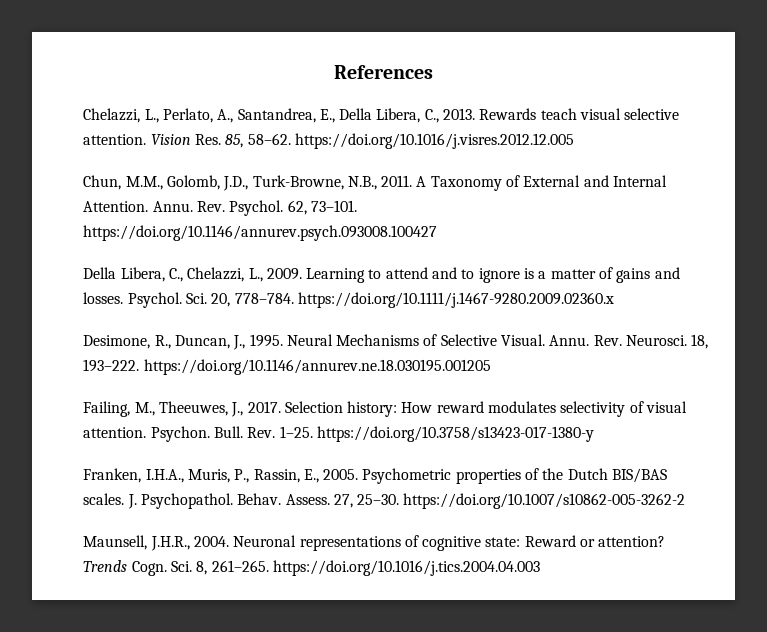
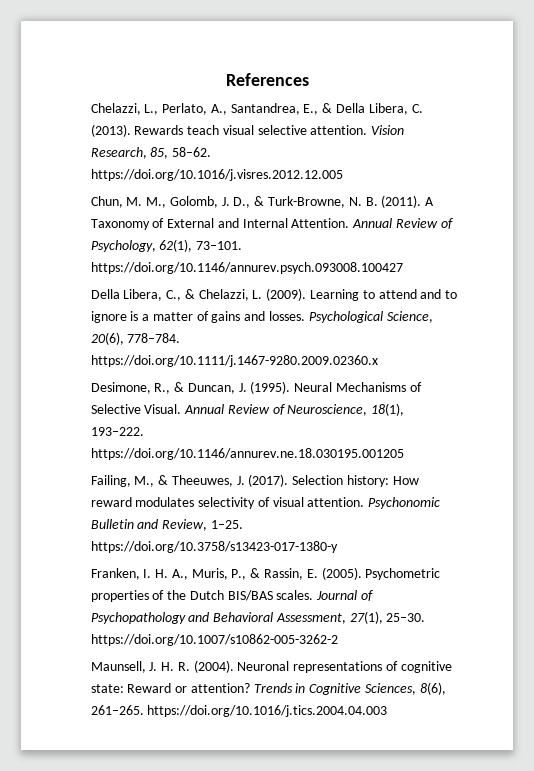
[339,108,476,123] Della Libera, C., 2013. -> [322,103,423,115] [90,124,131,137] & Della Libera, C. (2013).
[194,134,221,145] Res. -> [90,147,147,159] Research,
[125,175,413,191] M.M., Golomb, J.D., Turk-Browne, N.B., 2011. -> [126,195,422,208] M. M., Golomb, J. D., & Turk-Browne, N. B. (2011).
[152,200,307,216] Annu. Rev. Psychol. 62, -> [352,218,453,229] [90,239,193,252] Annual Review of Psychology, 62(1),
[187,267,302,282] Chelazzi, L., 2009. -> [184,288,307,301] & Chelazzi, L. (2009).
[127,292,231,308] Psychol. Sci. 20, -> [308,311,433,323] [90,332,124,345] Psychological Science, 20(6),
[174,334,283,350] Duncan, J., 1995. -> [174,381,291,394] & Duncan, J. (1995).
[549,334,709,349] Annu. Rev. Neurosci. 18, -> [184,403,405,416] Annual Review of Neuroscience, 18(1),
[158,401,281,417] Theeuwes, J., 2017. -> [158,474,289,487] & Theeuwes, J. (2017).
[150,426,276,442] Psychon. Bull. Rev. -> [368,497,441,509] [90,519,208,531] Psychonomic Bulletin and Review,
[145,469,359,483] I.H.A., Muris, P., Rassin, E., 2005. -> [143,567,362,580] I. H. A., Muris, P., & Rassin, E. (2005).
[127,493,353,509] J. Psychopathol. Behav. Assess. 27, -> [316,590,374,601] [90,611,383,624] Journal of Psychopathology and Behavioral Assessment, 27(1),
[150,536,229,551] J.H.R., 2004. -> [149,660,234,673] J. H. R. (2004).
[131,561,208,576] Cogn. Sci. 8, -> [295,682,446,695] in Cognitive Sciences, 8(6),

